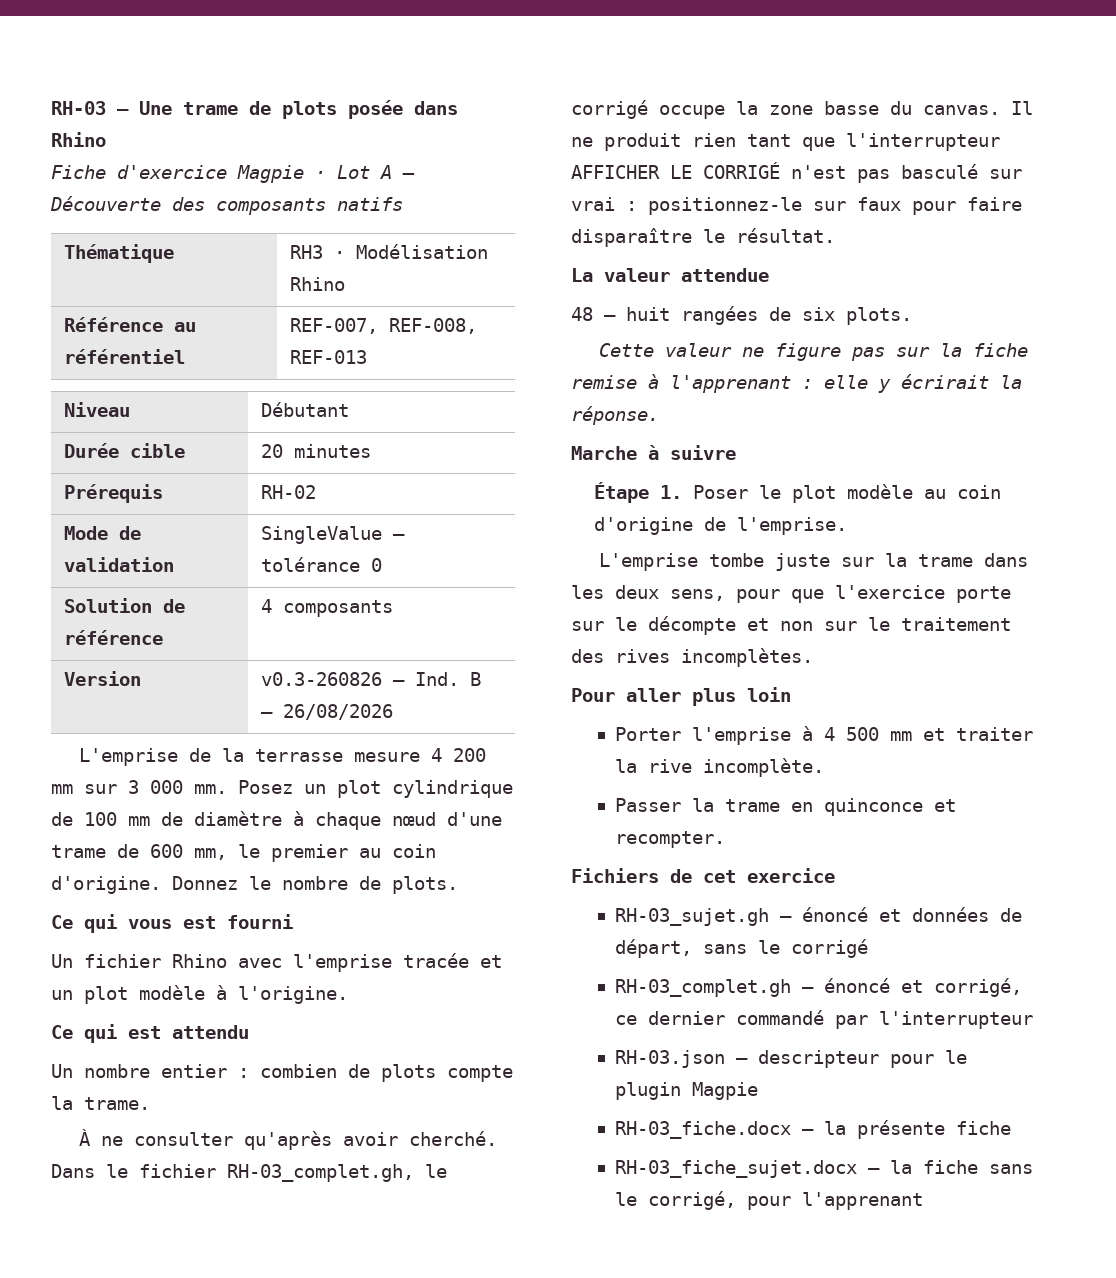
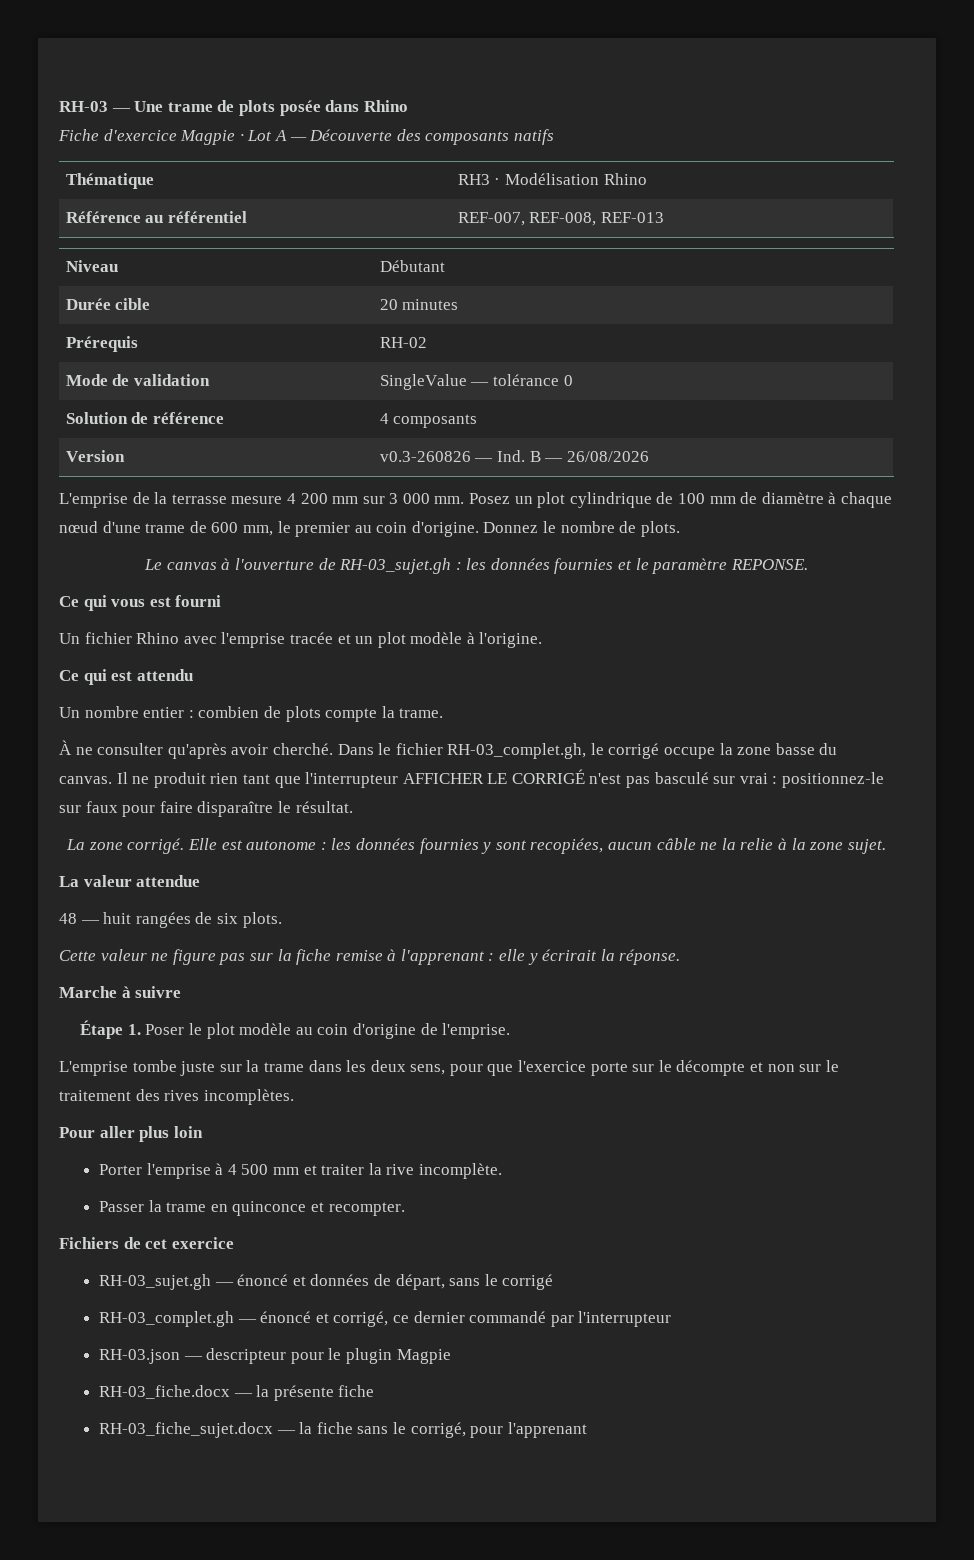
(458, 885) none -> [144,558,808,574] // Le canvas à l'ouverture de RH-03_sujet.gh : les données fournies et le paramètre REPONSE.
(835, 235) none -> [66,838,886,854] // La zone corrigé. Elle est autonome : les données fournies y sont recopiées, aucun câble ne la relie à la zone sujet.

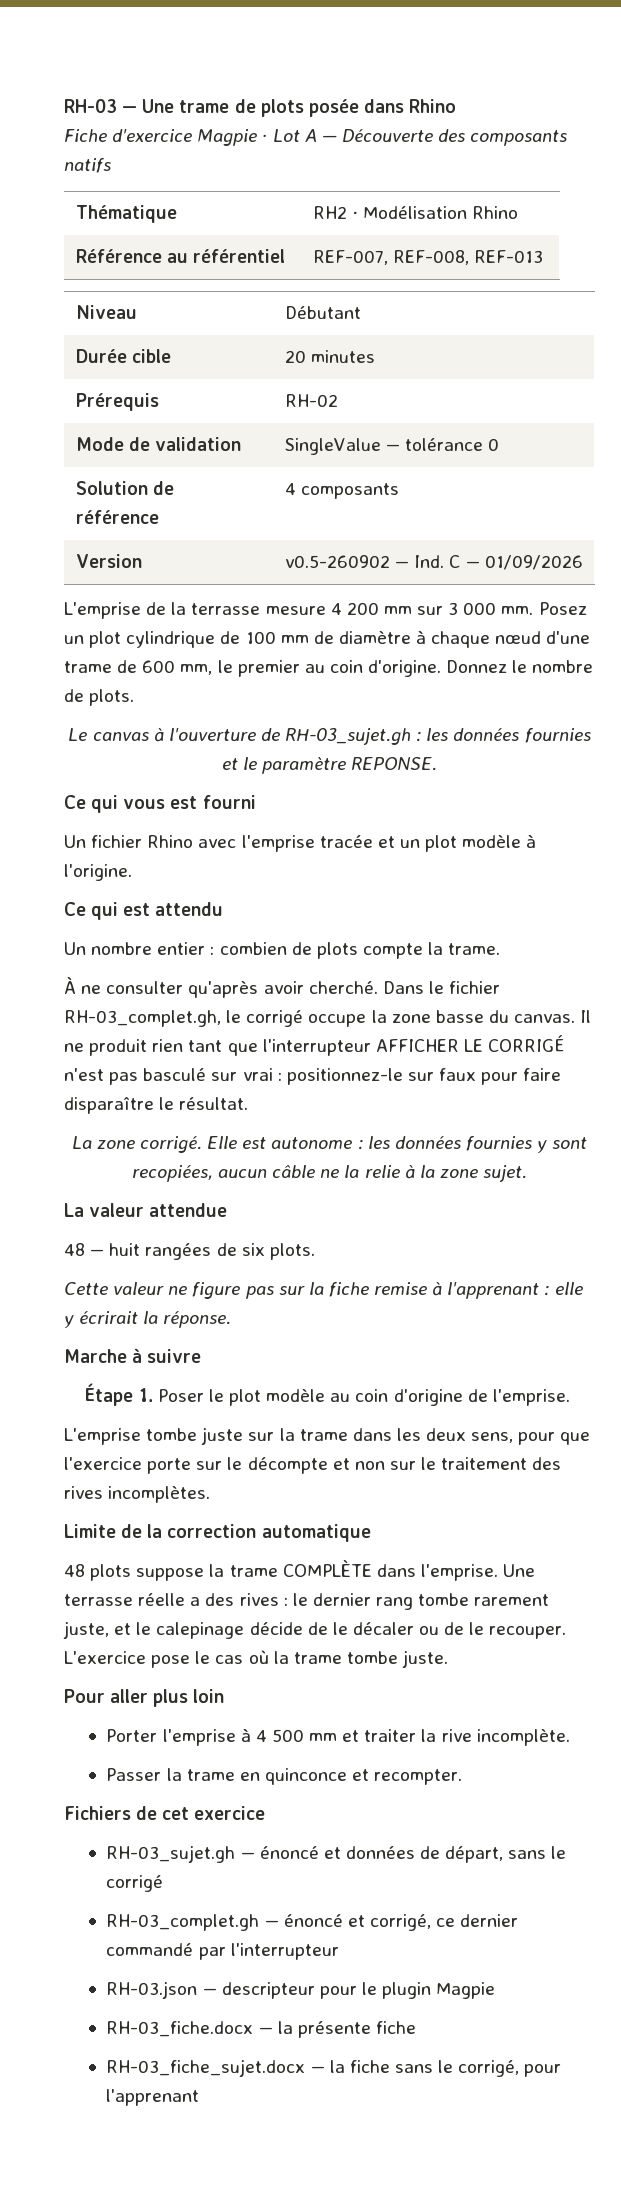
[457,174,490,185] RH3 -> [313,206,348,219] RH2
[379,451,471,462] v0.3-260826 -> [285,555,391,568] v0.5-260902
[529,451,649,462] B — 26/08/2026 -> [449,555,583,570] C — 01/09/2026
(294, 1097) none -> [64,1524,371,1542] [64,1560,536,1581] [64,1593,550,1610] [63,1621,567,1639] [64,1650,449,1668] // Limite de la correction automatique // 48 plots suppose la trame COMPLÈTE dans l'emprise. Une terrasse réelle a des rives : le dernier rang tombe rarement juste, et le calepinage décide de le décaler ou de le recouper. L'exercice pose le cas où la trame tombe juste.

